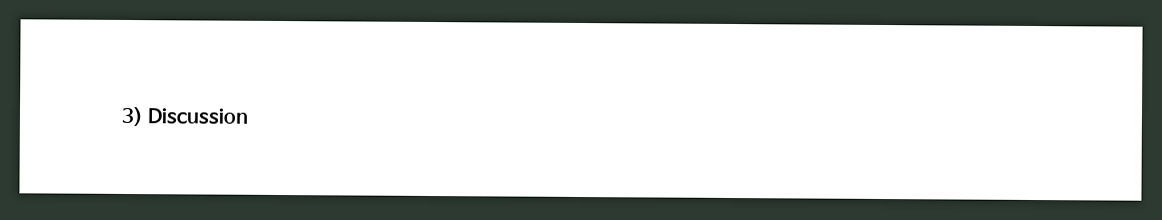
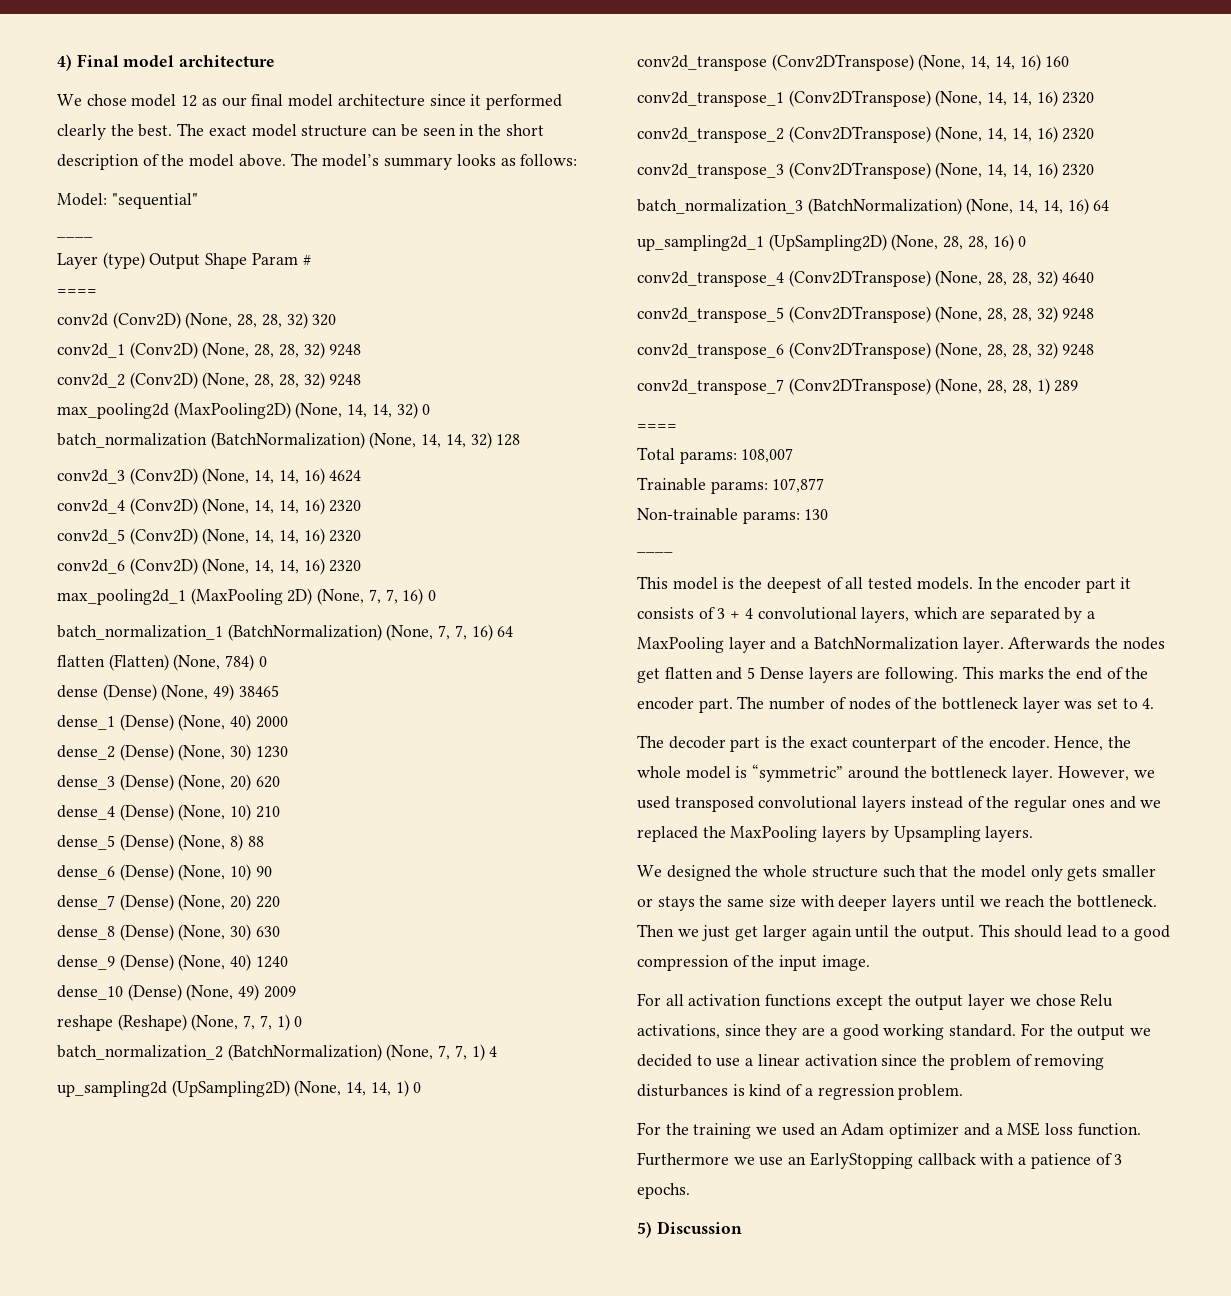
[121,106,144,127] 3) -> [57,54,276,71] [57,94,562,110] [57,123,544,140] [57,153,578,170] [57,193,198,209] [57,235,93,238] [57,252,311,269] [57,289,97,295] [57,312,337,329] [57,342,362,359] [57,372,362,389] [57,402,431,419] [57,432,521,449] [57,468,362,485] [57,498,362,515] [57,528,362,545] [57,558,362,575] [57,588,437,605] [57,624,514,641] [57,654,267,671] [57,684,279,701] [57,714,288,731] [57,744,288,761] [57,774,280,791] [57,804,280,821] [57,834,264,851] [57,864,272,881] [57,894,280,911] [57,924,280,941] [57,954,288,971] [57,984,296,1001] [57,1014,303,1031] [57,1044,498,1061] [57,1080,422,1097] [637,54,1070,71] [637,90,1095,107] [637,126,1095,143] [637,162,1095,179] [637,198,1110,215] [637,234,1027,251] [637,270,1095,287] [637,306,1095,323] [637,342,1095,359] [637,378,1079,395] [637,424,677,430] [637,447,794,464] [637,477,825,494] [637,508,829,524] [637,550,673,553] [637,576,1132,593] [637,607,1095,623] [637,637,1165,653] [637,666,1149,683] [637,696,1155,713] [637,735,1131,752] [637,764,1155,782] [637,796,1162,812] [637,826,1034,842] [637,865,1156,881] [637,895,1157,911] [637,924,1171,941] [637,955,870,971] [637,993,1114,1010] [637,1023,1151,1040] [637,1054,1105,1070] [637,1084,964,1100] [637,1122,1141,1139] [637,1152,1123,1169] [637,1183,690,1199] [637,1221,652,1238] 4) Final model architecture // We chose model 12 as our final model architecture since it performed clearly the best. The exact model structure can be seen in the short description of the model above. The model’s summary looks as follows: // Model: "sequential" // ____ // Layer (type) Output Shape Param # // ==== // conv2d (Conv2D) (None, 28, 28, 32) 320 // conv2d_1 (Conv2D) (None, 28, 28, 32) 9248 // conv2d_2 (Conv2D) (None, 28, 28, 32) 9248 // max_pooling2d (MaxPooling2D) (None, 14, 14, 32) 0 // batch_normalization (BatchNormalization) (None, 14, 14, 32) 128 // conv2d_3 (Conv2D) (None, 14, 14, 16) 4624 // conv2d_4 (Conv2D) (None, 14, 14, 16) 2320 // conv2d_5 (Conv2D) (None, 14, 14, 16) 2320 // conv2d_6 (Conv2D) (None, 14, 14, 16) 2320 // max_pooling2d_1 (MaxPooling 2D) (None, 7, 7, 16) 0 // batch_normalization_1 (BatchNormalization) (None, 7, 7, 16) 64 // flatten (Flatten) (None, 784) 0 // dense (Dense) (None, 49) 38465 // dense_1 (Dense) (None, 40) 2000 // dense_2 (Dense) (None, 30) 1230 // dense_3 (Dense) (None, 20) 620 // dense_4 (Dense) (None, 10) 210 // dense_5 (Dense) (None, 8) 88 // dense_6 (Dense) (None, 10) 90 // dense_7 (Dense) (None, 20) 220 // dense_8 (Dense) (None, 30) 630 // dense_9 (Dense) (None, 40) 1240 // dense_10 (Dense) (None, 49) 2009 // reshape (Reshape) (None, 7, 7, 1) 0 // batch_normalization_2 (BatchNormalization) (None, 7, 7, 1) 4 // up_sampling2d (UpSampling2D) (None, 14, 14, 1) 0 // conv2d_transpose (Conv2DTranspose) (None, 14, 14, 16) 160 // conv2d_transpose_1 (Conv2DTranspose) (None, 14, 14, 16) 2320 // conv2d_transpose_2 (Conv2DTranspose) (None, 14, 14, 16) 2320 // conv2d_transpose_3 (Conv2DTranspose) (None, 14, 14, 16) 2320 // batch_normalization_3 (BatchNormalization) (None, 14, 14, 16) 64 // up_sampling2d_1 (UpSampling2D) (None, 28, 28, 16) 0 // conv2d_transpose_4 (Conv2DTranspose) (None, 28, 28, 32) 4640 // conv2d_transpose_5 (Conv2DTranspose) (None, 28, 28, 32) 9248 // conv2d_transpose_6 (Conv2DTranspose) (None, 28, 28, 32) 9248 // conv2d_transpose_7 (Conv2DTranspose) (None, 28, 28, 1) 289 // ==== // Total params: 108,007 // Trainable params: 107,877 // Non-trainable params: 130 // ____ // This model is the deepest of all tested models. In the encoder part it consists of 3 + 4 convolutional layers, which are separated by a MaxPooling layer and a BatchNormalization layer. Afterwards the nodes get flatten and 5 Dense layers are following. This marks the end of the encoder part. The number of nodes of the bottleneck layer was set to 4. // The decoder part is the exact counterpart of the encoder. Hence, the whole model is “symmetric” around the bottleneck layer. However, we used transposed convolutional layers instead of the regular ones and we replaced the MaxPooling layers by Upsampling layers. // We designed the whole structure such that the model only gets smaller or stays the same size with deeper layers until we reach the bottleneck. Then we just get larger again until the output. This should lead to a good compression of the input image. // For all activation functions except the output layer we chose Relu activations, since they are a good working standard. For the output we decided to use a linear activation since the problem of removing disturbances is kind of a regression problem. // For the training we used an Adam optimizer and a MSE loss function. Furthermore we use an EarlyStopping callback with a patience of 3 epochs. // 5)

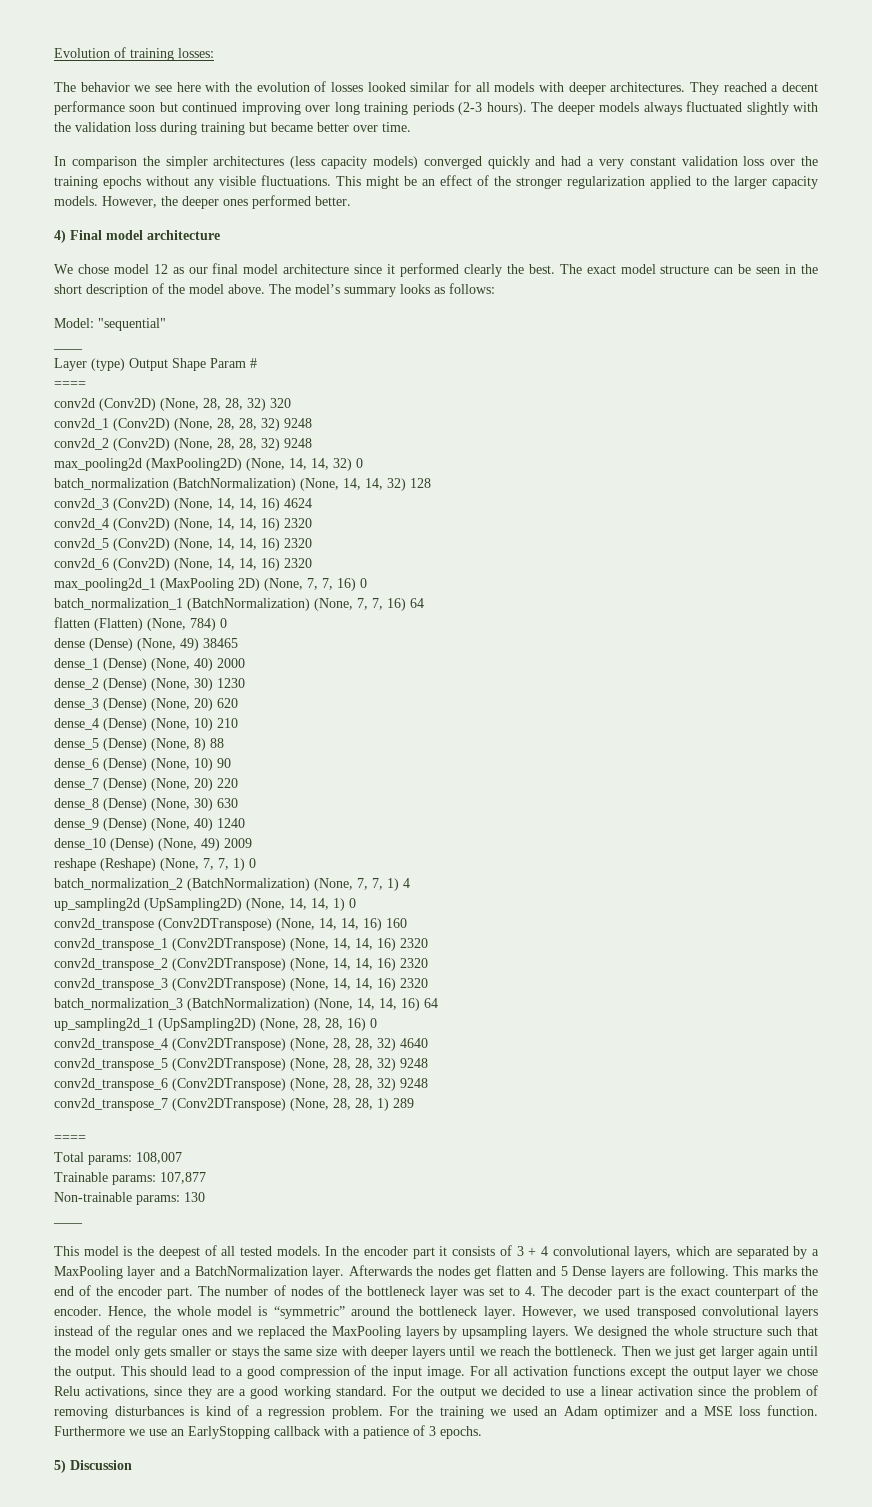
(57, 62) none -> [54,47,214,61] [54,81,818,95] [54,101,819,115] [54,122,411,135] [54,156,819,169] [54,175,818,189] [54,195,351,209] Evolution of training losses: // The behavior we see here with the evolution of losses looked similar for all models with deeper architectures. They reached a decent performance soon but continued improving over long training periods (2-3 hours). The deeper models always fluctuated slightly with the validation loss during training but became better over time. // In comparison the simpler architectures (less capacity models) converged quickly and had a very constant validation loss over the training epochs without any visible fluctuations. This might be an effect of the stronger regularization applied to the larger capacity models. However, the deeper ones performed better. //
(1155, 703) // -> (537, 1291) none
[893,826,981,842] Upsampling -> [462,1326,528,1339] upsampling
(1034, 834) // -> (570, 1332) none
(870, 963) // -> (465, 1372) none
(964, 1092) // -> (383, 1412) none

